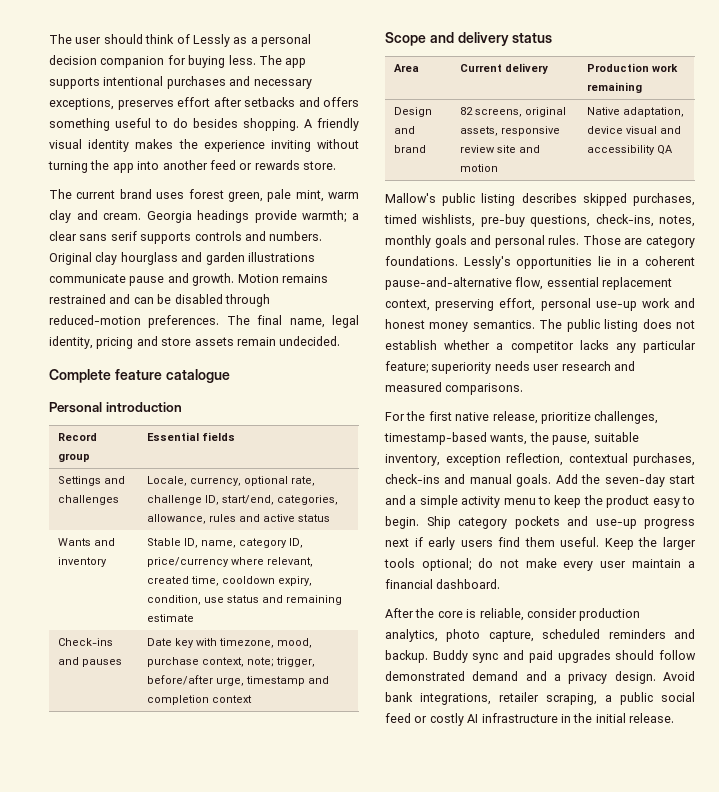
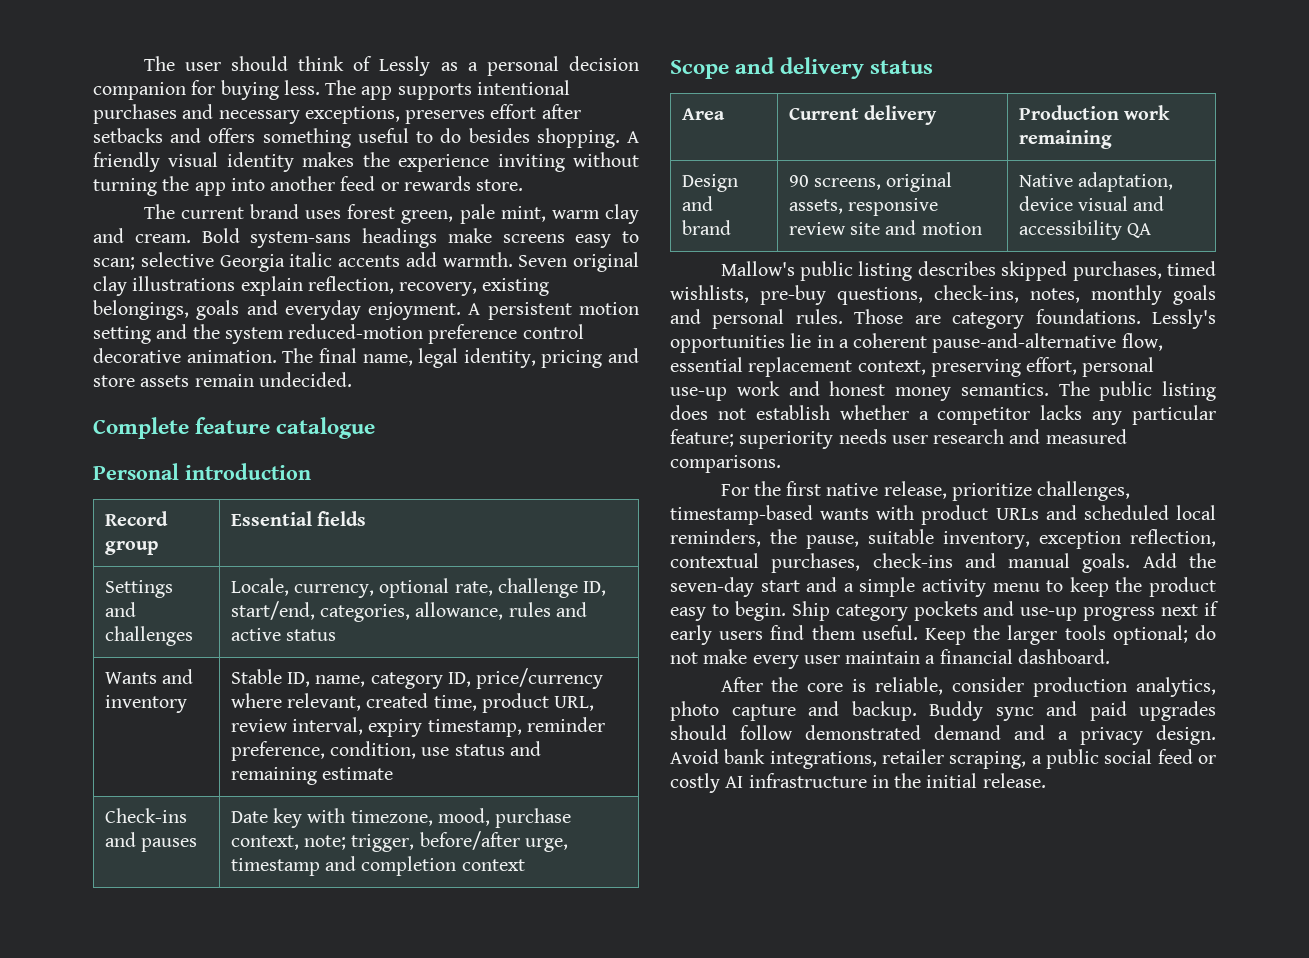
[146,210,359,223] [49,231,323,244] [49,252,315,265] [49,273,328,286] [49,294,270,307] [49,315,220,328] Georgia headings provide warmth; a clear sans serif supports controls and numbers. Original clay hourglass and garden illustrations communicate pause and growth. Motion remains restrained and can be disabled through reduced-motion preferences. -> [201,228,639,248] [93,252,639,272] [93,276,550,296] [93,300,639,320] [93,324,584,344] [93,348,277,363] Bold system-sans headings make screens easy to scan; selective Georgia italic accents add warmth. Seven original clay illustrations explain reflection, recovery, existing belongings, goals and everyday enjoyment. A persistent motion setting and the system reduced-motion preference control decorative animation.
[221,576,312,586] cooldown expiry, -> [481,693,595,713] [230,717,605,737] [230,741,325,761] product URL, review interval, expiry timestamp, reminder preference,
[459,107,473,115] 82 -> [788,175,809,187] 90
[490,433,528,445] wants, -> [820,505,1216,525] [670,529,761,547] wants with product URLs and scheduled local reminders,
[488,629,666,642] capture, scheduled reminders -> [731,704,796,721] capture

